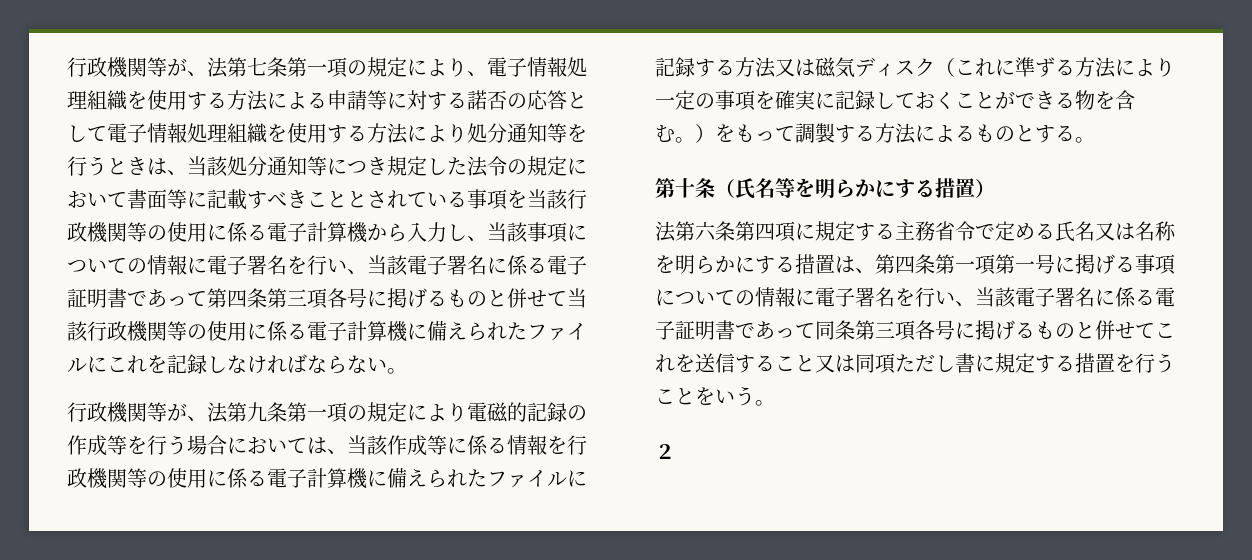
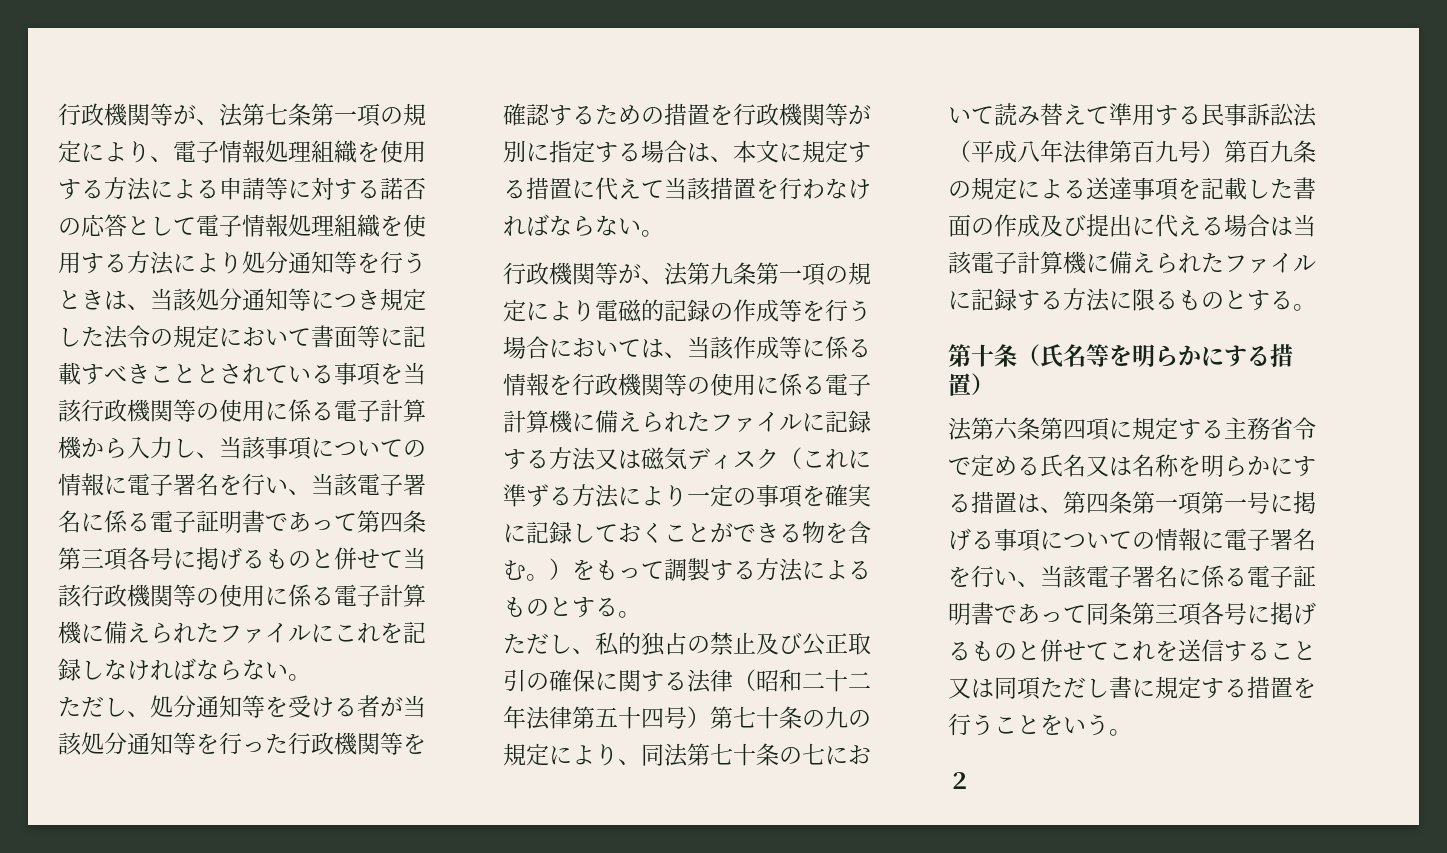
(407, 371) none -> [58,695,426,718] [58,732,426,756] [503,103,871,126] [503,140,871,163] [503,177,871,201] [503,214,664,237] // ただし、処分通知等を受ける者が当該処分通知等を行った行政機関等を確認するための措置を行政機関等が別に指定する場合は、本文に規定する措置に代えて当該措置を行わなければならない。
(1095, 140) none -> [503,632,871,656] [503,669,871,693] [503,706,871,730] [503,743,871,767] [948,103,1317,127] [948,140,1316,164] [948,177,1316,201] [948,214,1316,237] [948,251,1316,275] [948,288,1316,312] // ただし、私的独占の禁止及び公正取引の確保に関する法律（昭和二十二年法律第五十四号）第七十条の九の規定により、同法第七十条の七において読み替えて準用する民事訴訟法（平成八年法律第百九号）第百九条の規定による送達事項を記載した書面の作成及び提出に代える場合は当該電子計算機に備えられたファイルに記録する方法に限るものとする。

